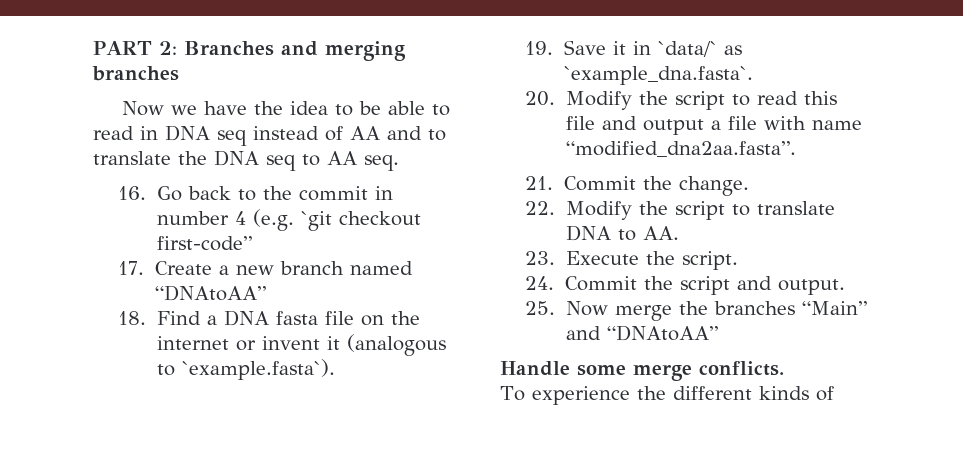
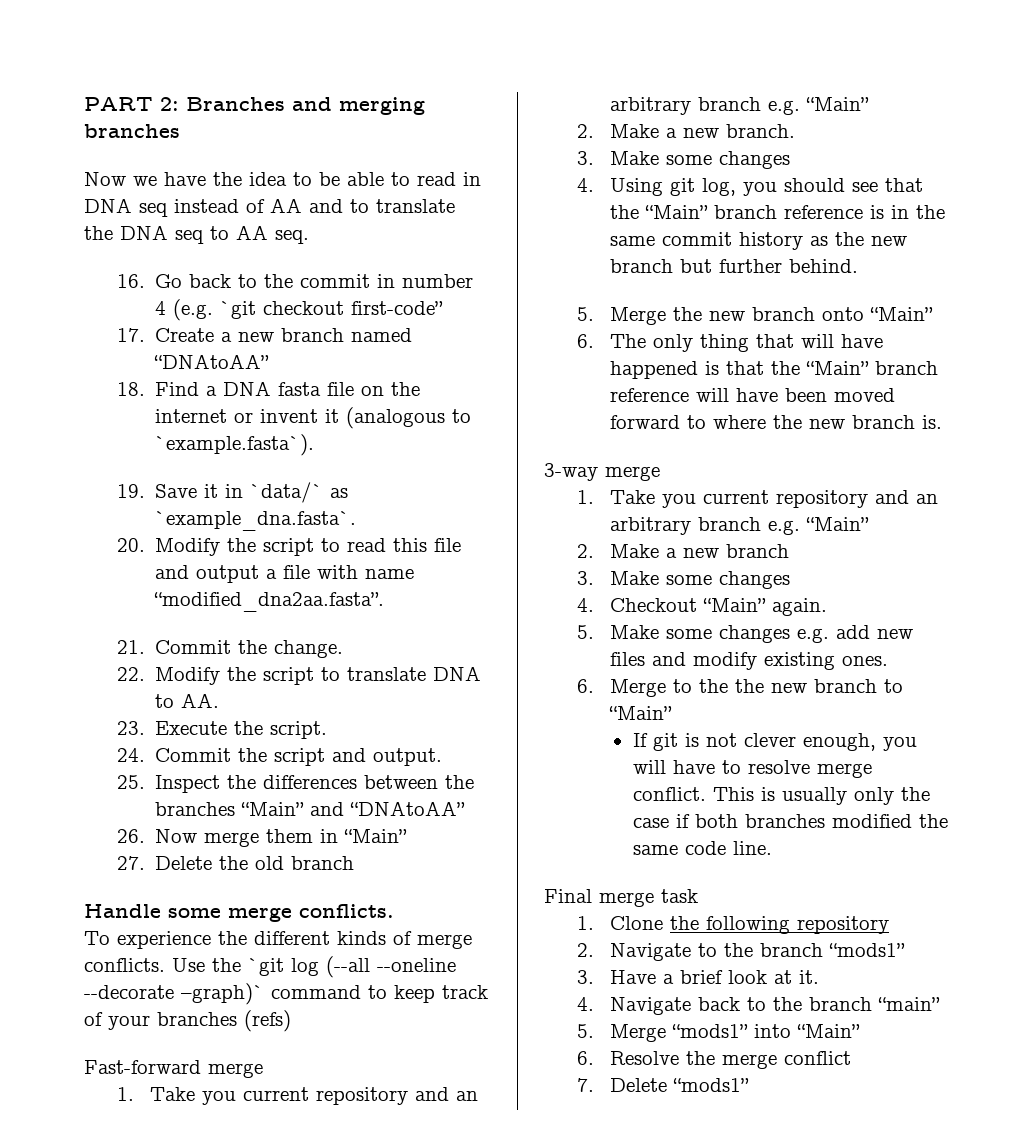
[565,301,672,321] Now merge -> [155,775,439,793] Inspect the differences between
(718, 333) none -> [117,829,408,847] [117,856,355,870] // 26. Now merge them in “Main” // 27. Delete the old branch
(834, 393) none -> [417,934,472,949] [84,956,456,978] [84,983,488,1005] [84,1010,291,1032] [84,1060,263,1078] [117,1087,479,1105] [610,97,870,115] [577,124,796,138] [577,151,791,169] [577,178,924,196] [610,205,946,219] [610,232,908,250] [610,259,859,273] [577,307,934,325] [577,334,884,352] [610,361,939,379] [610,388,896,402] [610,415,943,429] [544,463,660,481] [577,490,939,508] [610,517,870,535] [577,544,790,558] [577,571,791,589] [577,598,828,616] [577,625,914,643] [610,652,889,670] [577,679,904,697] [609,706,673,720] [632,733,917,751] [632,760,872,778] [632,787,930,805] [632,814,948,828] [632,841,772,855] [544,889,698,907] [577,916,890,934] [577,943,906,961] [577,970,820,984] [577,997,941,1015] [577,1024,861,1042] [577,1051,852,1069] [577,1078,750,1092] merge conflicts. Use the `git log (--all --oneline --decorate –graph)` command to keep track of your branches (refs) // Fast-forward merge // 1. Take you current repository and an arbitrary branch e.g. “Main” // 2. Make a new branch. // 3. Make some changes // 4. Using git log, you should see that the “Main” branch reference is in the same commit history as the new branch but further behind. // 5. Merge the new branch onto “Main” // 6. The only thing that will have happened is that the “Main” branch reference will have been moved forward to where the new branch is. // 3-way merge // 1. Take you current repository and an arbitrary branch e.g. “Main” // 2. Make a new branch // 3. Make some changes // 4. Checkout “Main” again. // 5. Make some changes e.g. add new files and modify existing ones. // 6. Merge to the the new branch to “Main” // If git is not clever enough, you will have to resolve merge conflict. This is usually only the case if both branches modified the same code line. // Final merge task // 1. Clone the following repository // 2. Navigate to the branch “mods1” // 3. Have a brief look at it. // 4. Navigate back to the branch “main” // 5. Merge “mods1” into “Main” // 6. Resolve the merge conflict // 7. Delete “mods1”

